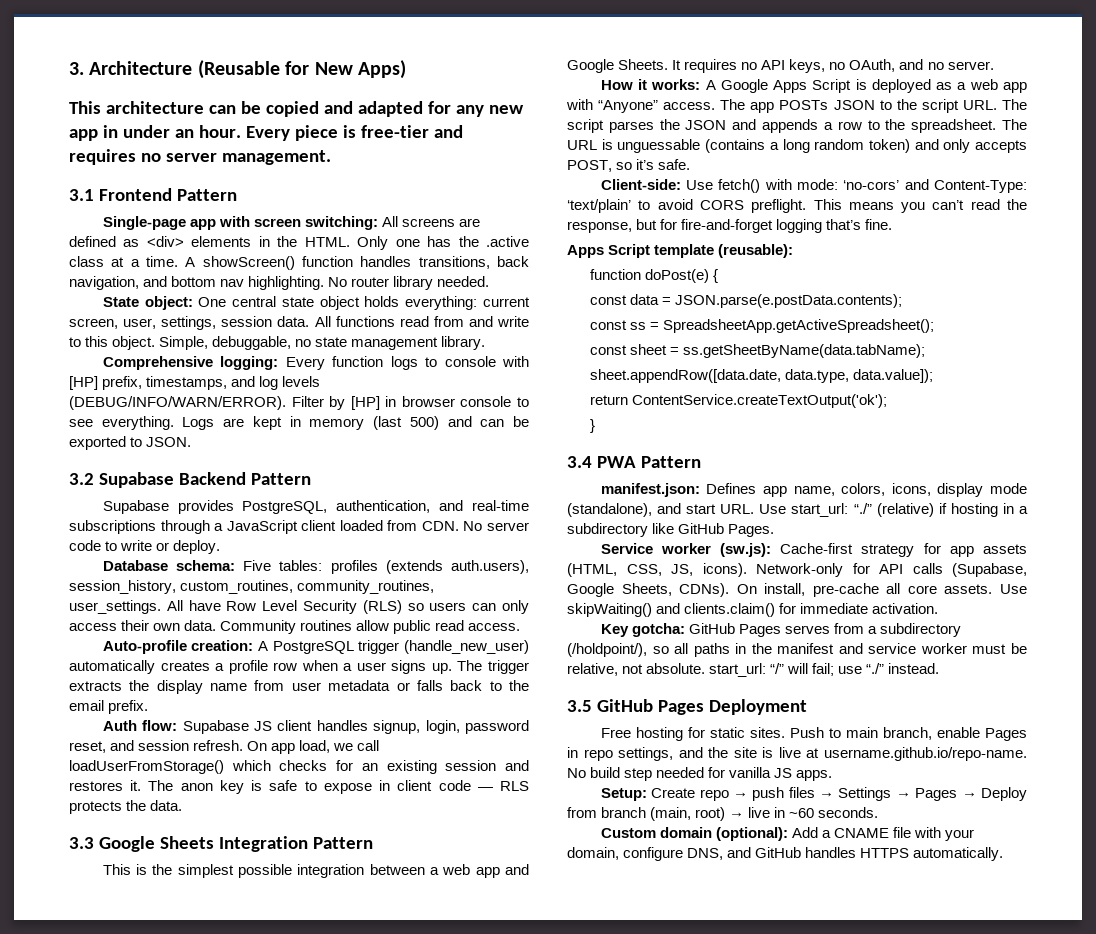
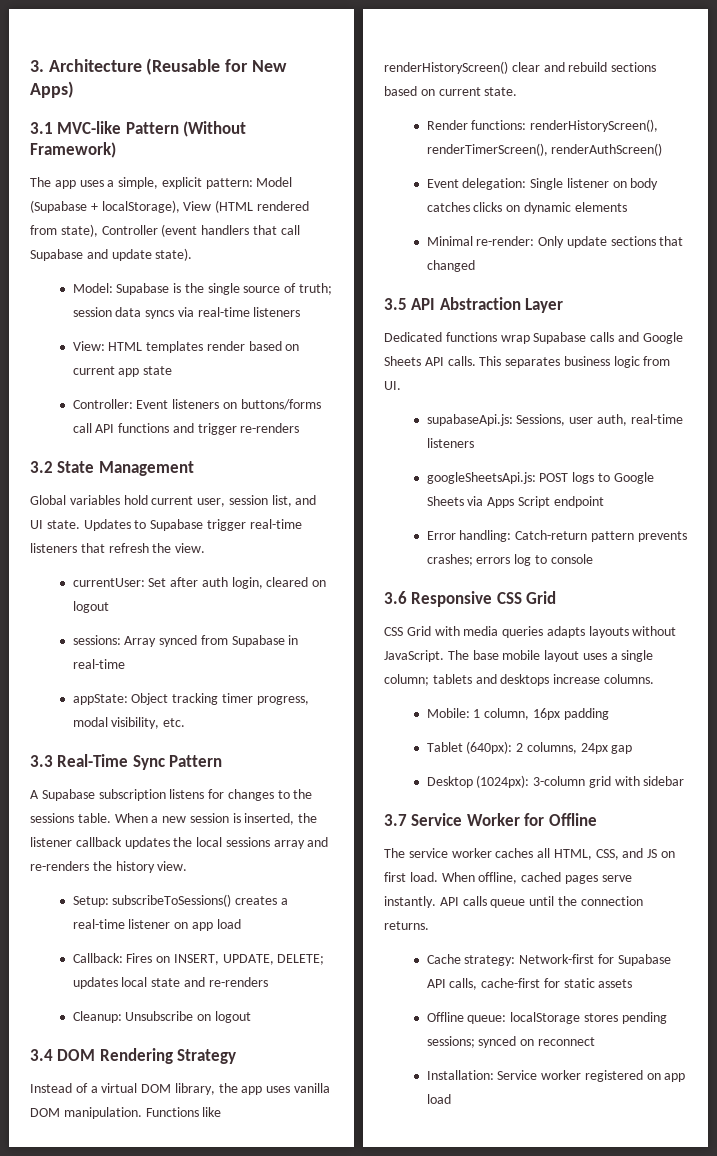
[69,101,524,117] [69,125,463,141] [69,149,331,165] [69,188,237,201] [102,216,481,230] [69,236,529,250] [69,256,529,270] [69,276,490,290] [102,296,530,310] [69,316,530,330] [69,336,486,350] [102,356,529,370] [69,376,321,390] [69,396,529,410] [69,416,529,430] [69,436,192,450] [69,472,311,488] [102,500,529,514] [69,520,529,534] [69,540,221,554] [102,560,529,574] [69,580,435,594] [69,600,529,614] [69,620,521,634] [102,640,529,654] [69,660,529,674] [69,680,529,694] [69,700,149,714] [102,720,529,734] [69,740,380,754] [69,760,529,774] [69,780,529,794] [69,800,183,814] [69,836,373,852] [102,864,529,878] [567,59,994,73] [600,79,1027,93] [566,99,1027,113] [567,119,1027,133] [567,139,1027,153] [567,159,691,172] [600,179,1027,193] [567,199,1027,213] [567,219,893,233] [567,244,794,258] [589,269,718,283] [589,294,902,308] [589,319,934,333] [589,344,925,358] [589,369,933,383] [589,394,887,408] [589,419,595,433] [567,456,701,468] [600,483,1027,497] [567,503,1028,517] [567,523,775,537] [600,543,1027,557] [567,563,1027,577] [567,583,1027,597] [567,603,939,617] [600,623,962,637] [567,643,1027,657] [567,663,940,677] [567,699,807,715] [600,727,1027,741] [567,747,1027,761] [567,767,833,781] [600,787,1027,801] [567,807,879,821] [600,827,975,841] [567,847,1004,861] This architecture can be copied and adapted for any new app in under an hour. Every piece is free-tier and requires no server management. // 3.1 Frontend Pattern // Single-page app with screen switching: All screens are defined as <div> elements in the HTML. Only one has the .active class at a time. A showScreen() function handles transitions, back navigation, and bottom nav highlighting. No router library needed. // State object: One central state object holds everything: current screen, user, settings, session data. All functions read from and write to this object. Simple, debuggable, no state management library. // Comprehensive logging: Every function logs to console with [HP] prefix, timestamps, and log levels (DEBUG/INFO/WARN/ERROR). Filter by [HP] in browser console to see everything. Logs are kept in memory (last 500) and can be exported to JSON. // 3.2 Supabase Backend Pattern // Supabase provides PostgreSQL, authentication, and real-time subscriptions through a JavaScript client loaded from CDN. No server code to write or deploy. // Database schema: Five tables: profiles (extends auth.users), session_history, custom_routines, community_routines, user_settings. All have Row Level Security (RLS) so users can only access their own data. Community routines allow public read access. // Auto-profile creation: A PostgreSQL trigger (handle_new_user) automatically creates a profile row when a user signs up. The trigger extracts the display name from user metadata or falls back to the email prefix. // Auth flow: Supabase JS client handles signup, login, password reset, and session refresh. On app load, we call loadUserFromStorage() which checks for an existing session and restores it. The anon key is safe to expose in client code — RLS protects the data. // 3.3 Google Sheets Integration Pattern // This is the simplest possible integration between a web app and Google Sheets. It requires no API keys, no OAuth, and no server. // How it works: A Google Apps Script is deployed as a web app with “Anyone” access. The app POSTs JSON to the script URL. The script parses the JSON and appends a row to the spreadsheet. The URL is unguessable (contains a long random token) and only accepts POST, so it’s safe. // Client-side: Use fetch() with mode: ‘no-cors’ and Content-Type: ‘text/plain’ to avoid CORS preflight. This means you can’t read the response, but for fire-and-forget logging that’s fine. // Apps Script template (reusable): // function doPost(e) { // const data = JSON.parse(e.postData.contents); // const ss = SpreadsheetApp.getActiveSpreadsheet(); // const sheet = ss.getSheetByName(data.tabName); // sheet.appendRow([data.date, data.type, data.value]); // return ContentService.createTextOutput('ok'); // } // 3.4 PWA Pattern // manifest.json: Defines app name, colors, icons, display mode (standalone), and start URL. Use start_url: “./” (relative) if hosting in a subdirectory like GitHub Pages. // Service worker (sw.js): Cache-first strategy for app assets (HTML, CSS, JS, icons). Network-only for API calls (Supabase, Google Sheets, CDNs). On install, pre-cache all core assets. Use skipWaiting() and clients.claim() for immediate activation. // Key gotcha: GitHub Pages serves from a subdirectory (/holdpoint/), so all paths in the manifest and service worker must be relative, not absolute. start_url: “/” will fail; use “./” instead. // 3.5 GitHub Pages Deployment // Free hosting for static sites. Push to main branch, enable Pages in repo settings, and the site is live at username.github.io/repo-name. No build step needed for vanilla JS apps. // Setup: Create repo → push files → Settings → Pages → Deploy from branch (main, root) → live in ~60 seconds. // Custom domain (optional): Add a CNAME file with your domain, configure DNS, and GitHub handles HTTPS automatically. -> [30,121,247,137] [30,142,116,158] [30,177,293,189] [30,200,309,213] [30,224,300,237] [30,248,193,261] [72,283,333,295] [72,307,301,319] [72,341,300,353] [72,366,173,377] [72,399,321,410] [72,423,300,435] [30,461,194,476] [30,495,317,507] [30,519,302,531] [30,543,206,553] [72,577,327,589] [72,601,109,613] [72,635,299,647] [72,659,125,669] [72,693,309,705] [72,717,186,729] [30,754,223,770] [30,789,313,801] [30,813,318,825] [30,837,329,849] [30,861,188,873] [72,894,288,907] [72,919,241,931] [72,953,325,965] [72,977,268,989] [72,1011,251,1023] [30,1048,237,1064] [30,1083,331,1095] [30,1107,222,1119] [384,61,657,74] [384,86,518,96] [426,119,659,132] [426,143,663,156] [426,178,659,190] [426,202,627,214] [426,236,684,248] [426,260,475,272] [384,297,564,313] [384,332,683,344] [384,356,671,368] [384,381,401,390] [426,414,683,426] [426,438,474,448] [426,472,654,484] [426,496,604,508] [426,530,687,542] [426,554,593,566] [384,591,557,607] [384,626,677,638] [384,650,654,662] [384,674,654,686] [426,708,609,720] [426,741,633,754] [426,775,685,788] [384,813,597,826] [384,848,676,860] [384,872,632,884] [384,896,643,908] [384,921,429,930] [426,954,671,966] [426,978,633,990] [426,1012,667,1024] [426,1036,595,1048] [426,1070,686,1082] [426,1094,451,1104] 3.1 MVC-like Pattern (Without Framework) // The app uses a simple, explicit pattern: Model (Supabase + localStorage), View (HTML rendered from state), Controller (event handlers that call Supabase and update state). // Model: Supabase is the single source of truth; session data syncs via real-time listeners // View: HTML templates render based on current app state // Controller: Event listeners on buttons/forms call API functions and trigger re-renders // 3.2 State Management // Global variables hold current user, session list, and UI state. Updates to Supabase trigger real-time listeners that refresh the view. // currentUser: Set after auth login, cleared on logout // sessions: Array synced from Supabase in real-time // appState: Object tracking timer progress, modal visibility, etc. // 3.3 Real-Time Sync Pattern // A Supabase subscription listens for changes to the sessions table. When a new session is inserted, the listener callback updates the local sessions array and re-renders the history view. // Setup: subscribeToSessions() creates a real-time listener on app load // Callback: Fires on INSERT, UPDATE, DELETE; updates local state and re-renders // Cleanup: Unsubscribe on logout // 3.4 DOM Rendering Strategy // Instead of a virtual DOM library, the app uses vanilla DOM manipulation. Functions like renderHistoryScreen() clear and rebuild sections based on current state. // Render functions: renderHistoryScreen(), renderTimerScreen(), renderAuthScreen() // Event delegation: Single listener on body catches clicks on dynamic elements // Minimal re-render: Only update sections that changed // 3.5 API Abstraction Layer // Dedicated functions wrap Supabase calls and Google Sheets API calls. This separates business logic from UI. // supabaseApi.js: Sessions, user auth, real-time listeners // googleSheetsApi.js: POST logs to Google Sheets via Apps Script endpoint // Error handling: Catch-return pattern prevents crashes; errors log to console // 3.6 Responsive CSS Grid // CSS Grid with media queries adapts layouts without JavaScript. The base mobile layout uses a single column; tablets and desktops increase columns. // Mobile: 1 column, 16px padding // Tablet (640px): 2 columns, 24px gap // Desktop (1024px): 3-column grid with sidebar // 3.7 Service Worker for Offline // The service worker caches all HTML, CSS, and JS on first load. When offline, cached pages serve instantly. API calls queue until the connection returns. // Cache strategy: Network-first for Supabase API calls, cache-first for static assets // Offline queue: localStorage stores pending sessions; synced on reconnect // Installation: Service worker registered on app load

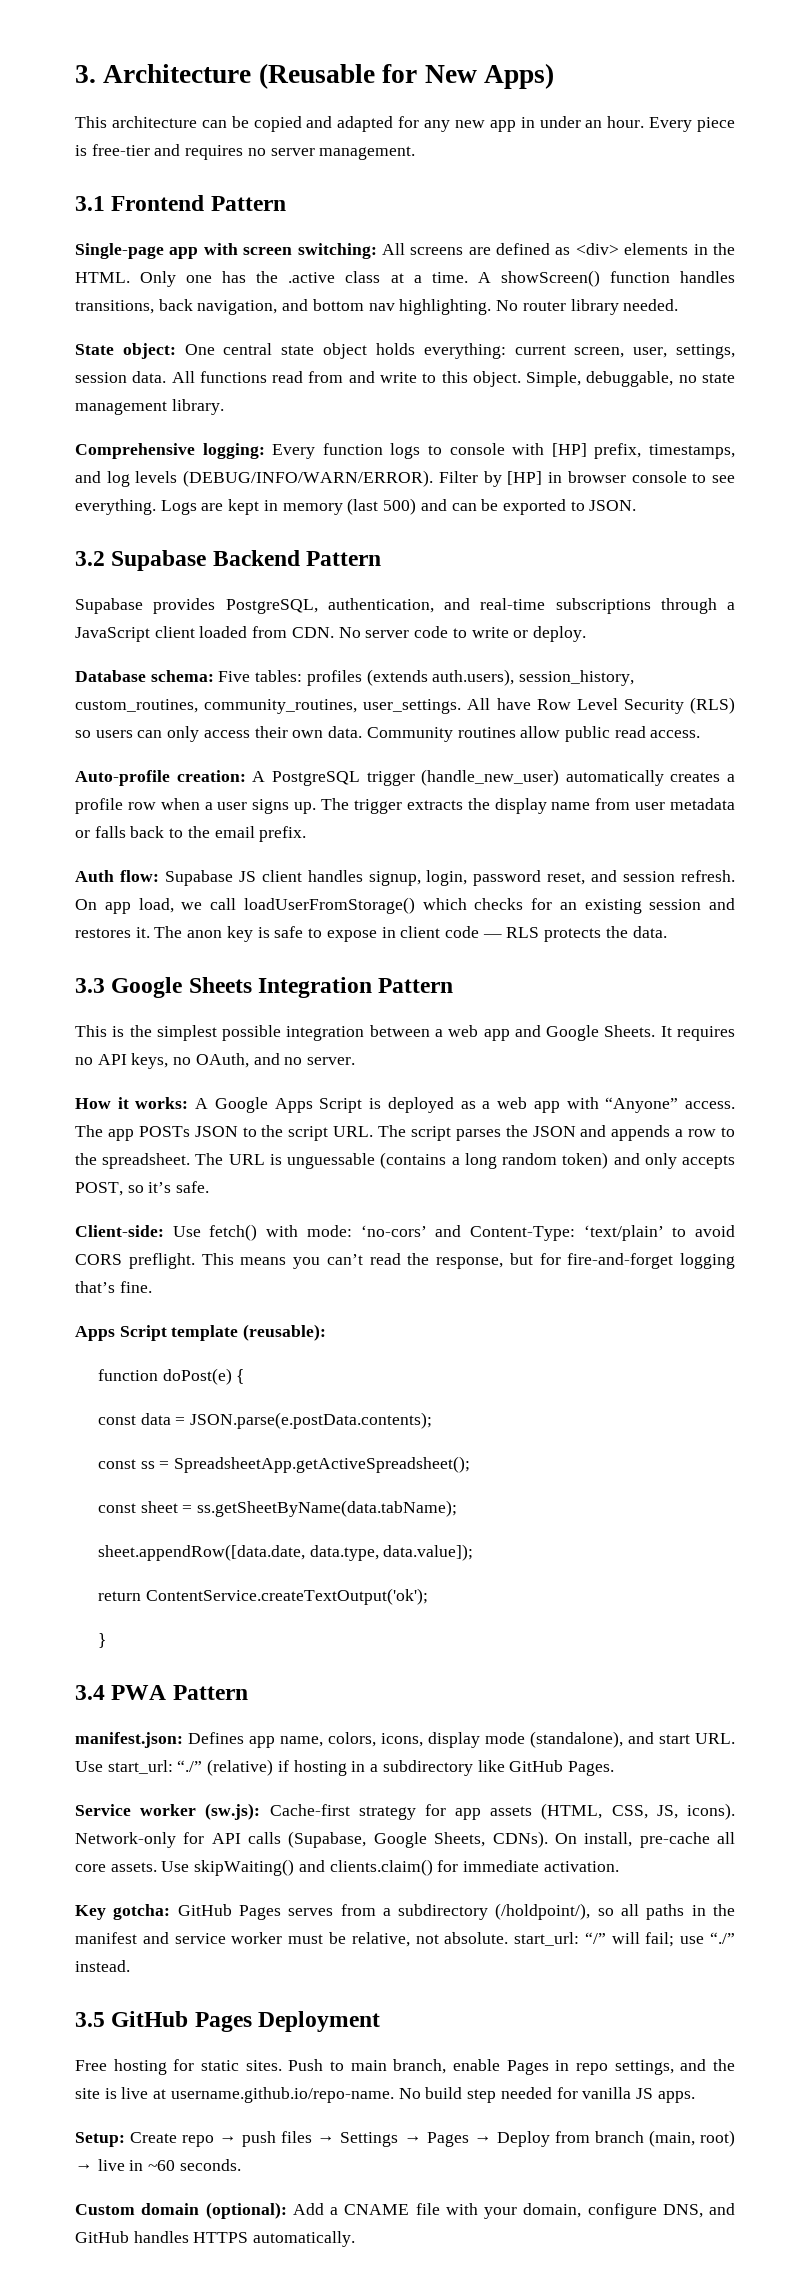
(74, 89) none -> [75,116,735,132] [75,144,416,160] // This architecture can be copied and adapted for any new app in under an hour. Every piece is free-tier and requires no server management.
[57,121,247,137] [30,142,116,158] [30,177,293,189] [30,200,309,213] [30,224,300,237] [30,248,193,261] [72,283,333,295] [72,307,301,319] [72,341,300,353] [72,366,173,377] [72,399,321,410] [72,423,300,435] [30,461,194,476] [30,495,317,507] [30,519,302,531] [30,543,206,553] [72,577,327,589] [72,601,109,613] [72,635,299,647] [72,659,125,669] [72,693,309,705] [72,717,186,729] [30,754,223,770] [30,789,313,801] [30,813,318,825] [30,837,329,849] [30,861,188,873] [72,894,288,907] [72,919,241,931] [72,953,325,965] [72,977,268,989] [72,1011,251,1023] [30,1048,237,1064] [30,1083,331,1095] [30,1107,222,1119] [384,61,657,74] [384,86,518,96] [426,119,659,132] [426,143,663,156] [426,178,659,190] [426,202,627,214] [426,236,684,248] [426,260,475,272] [384,297,564,313] [384,332,683,344] [384,356,671,368] [384,381,401,390] [426,414,683,426] [426,438,474,448] [426,472,654,484] [426,496,604,508] [426,530,687,542] [426,554,593,566] [384,591,557,607] [384,626,677,638] [384,650,654,662] [384,674,654,686] [426,708,609,720] [426,741,633,754] [426,775,685,788] [384,813,597,826] [384,848,676,860] [384,872,632,884] [384,896,643,908] [384,921,429,930] [426,954,671,966] [426,978,633,990] [426,1012,667,1024] [426,1036,595,1048] [426,1070,686,1082] [426,1094,451,1104] MVC-like Pattern (Without Framework) // The app uses a simple, explicit pattern: Model (Supabase + localStorage), View (HTML rendered from state), Controller (event handlers that call Supabase and update state). // Model: Supabase is the single source of truth; session data syncs via real-time listeners // View: HTML templates render based on current app state // Controller: Event listeners on buttons/forms call API functions and trigger re-renders // 3.2 State Management // Global variables hold current user, session list, and UI state. Updates to Supabase trigger real-time listeners that refresh the view. // currentUser: Set after auth login, cleared on logout // sessions: Array synced from Supabase in real-time // appState: Object tracking timer progress, modal visibility, etc. // 3.3 Real-Time Sync Pattern // A Supabase subscription listens for changes to the sessions table. When a new session is inserted, the listener callback updates the local sessions array and re-renders the history view. // Setup: subscribeToSessions() creates a real-time listener on app load // Callback: Fires on INSERT, UPDATE, DELETE; updates local state and re-renders // Cleanup: Unsubscribe on logout // 3.4 DOM Rendering Strategy // Instead of a virtual DOM library, the app uses vanilla DOM manipulation. Functions like renderHistoryScreen() clear and rebuild sections based on current state. // Render functions: renderHistoryScreen(), renderTimerScreen(), renderAuthScreen() // Event delegation: Single listener on body catches clicks on dynamic elements // Minimal re-render: Only update sections that changed // 3.5 API Abstraction Layer // Dedicated functions wrap Supabase calls and Google Sheets API calls. This separates business logic from UI. // supabaseApi.js: Sessions, user auth, real-time listeners // googleSheetsApi.js: POST logs to Google Sheets via Apps Script endpoint // Error handling: Catch-return pattern prevents crashes; errors log to console // 3.6 Responsive CSS Grid // CSS Grid with media queries adapts layouts without JavaScript. The base mobile layout uses a single column; tablets and desktops increase columns. // Mobile: 1 column, 16px padding // Tablet (640px): 2 columns, 24px gap // Desktop (1024px): 3-column grid with sidebar // 3.7 Service Worker for Offline // The service worker caches all HTML, CSS, and JS on first load. When offline, cached pages serve instantly. API calls queue until the connection returns. // Cache strategy: Network-first for Supabase API calls, cache-first for static assets // Offline queue: localStorage stores pending sessions; synced on reconnect // Installation: Service worker registered on app load -> [111,195,286,211] [75,243,736,259] [75,270,736,287] [75,299,679,315] [75,343,735,359] [75,371,735,387] [75,399,224,415] [75,443,736,459] [75,470,736,487] [75,498,637,515] [75,550,382,571] [75,598,735,614] [75,626,586,642] [75,669,635,686] [75,697,735,714] [75,726,701,742] [75,769,735,786] [75,798,736,814] [75,826,307,842] [75,870,735,886] [75,897,735,914] [75,926,667,942] [75,977,454,998] [75,1025,736,1041] [75,1053,356,1069] [75,1097,736,1113] [75,1125,735,1141] [75,1152,736,1169] [75,1181,210,1196] [75,1224,735,1241] [75,1253,735,1269] [75,1281,152,1293] [75,1324,327,1341] [97,1368,245,1385] [97,1412,433,1429] [97,1456,471,1473] [97,1500,458,1517] [97,1544,474,1561] [97,1588,428,1605] [97,1633,106,1648] [75,1685,248,1700] [75,1731,735,1748] [75,1759,614,1776] [75,1803,735,1820] [75,1831,736,1848] [75,1859,619,1876] [75,1903,735,1920] [75,1932,736,1947] [75,1960,130,1972] [75,2011,381,2032] [75,2059,735,2075] [75,2087,695,2103] [75,2130,736,2147] [75,2159,241,2171] [75,2202,735,2219] [75,2231,356,2247] Frontend Pattern // Single-page app with screen switching: All screens are defined as <div> elements in the HTML. Only one has the .active class at a time. A showScreen() function handles transitions, back navigation, and bottom nav highlighting. No router library needed. // State object: One central state object holds everything: current screen, user, settings, session data. All functions read from and write to this object. Simple, debuggable, no state management library. // Comprehensive logging: Every function logs to console with [HP] prefix, timestamps, and log levels (DEBUG/INFO/WARN/ERROR). Filter by [HP] in browser console to see everything. Logs are kept in memory (last 500) and can be exported to JSON. // 3.2 Supabase Backend Pattern // Supabase provides PostgreSQL, authentication, and real-time subscriptions through a JavaScript client loaded from CDN. No server code to write or deploy. // Database schema: Five tables: profiles (extends auth.users), session_history, custom_routines, community_routines, user_settings. All have Row Level Security (RLS) so users can only access their own data. Community routines allow public read access. // Auto-profile creation: A PostgreSQL trigger (handle_new_user) automatically creates a profile row when a user signs up. The trigger extracts the display name from user metadata or falls back to the email prefix. // Auth flow: Supabase JS client handles signup, login, password reset, and session refresh. On app load, we call loadUserFromStorage() which checks for an existing session and restores it. The anon key is safe to expose in client code — RLS protects the data. // 3.3 Google Sheets Integration Pattern // This is the simplest possible integration between a web app and Google Sheets. It requires no API keys, no OAuth, and no server. // How it works: A Google Apps Script is deployed as a web app with “Anyone” access. The app POSTs JSON to the script URL. The script parses the JSON and appends a row to the spreadsheet. The URL is unguessable (contains a long random token) and only accepts POST, so it’s safe. // Client-side: Use fetch() with mode: ‘no-cors’ and Content-Type: ‘text/plain’ to avoid CORS preflight. This means you can’t read the response, but for fire-and-forget logging that’s fine. // Apps Script template (reusable): // function doPost(e) { // const data = JSON.parse(e.postData.contents); // const ss = SpreadsheetApp.getActiveSpreadsheet(); // const sheet = ss.getSheetByName(data.tabName); // sheet.appendRow([data.date, data.type, data.value]); // return ContentService.createTextOutput('ok'); // } // 3.4 PWA Pattern // manifest.json: Defines app name, colors, icons, display mode (standalone), and start URL. Use start_url: “./” (relative) if hosting in a subdirectory like GitHub Pages. // Service worker (sw.js): Cache-first strategy for app assets (HTML, CSS, JS, icons). Network-only for API calls (Supabase, Google Sheets, CDNs). On install, pre-cache all core assets. Use skipWaiting() and clients.claim() for immediate activation. // Key gotcha: GitHub Pages serves from a subdirectory (/holdpoint/), so all paths in the manifest and service worker must be relative, not absolute. start_url: “/” will fail; use “./” instead. // 3.5 GitHub Pages Deployment // Free hosting for static sites. Push to main branch, enable Pages in repo settings, and the site is live at username.github.io/repo-name. No build step needed for vanilla JS apps. // Setup: Create repo → push files → Settings → Pages → Deploy from branch (main, root) → live in ~60 seconds. // Custom domain (optional): Add a CNAME file with your domain, configure DNS, and GitHub handles HTTPS automatically.

